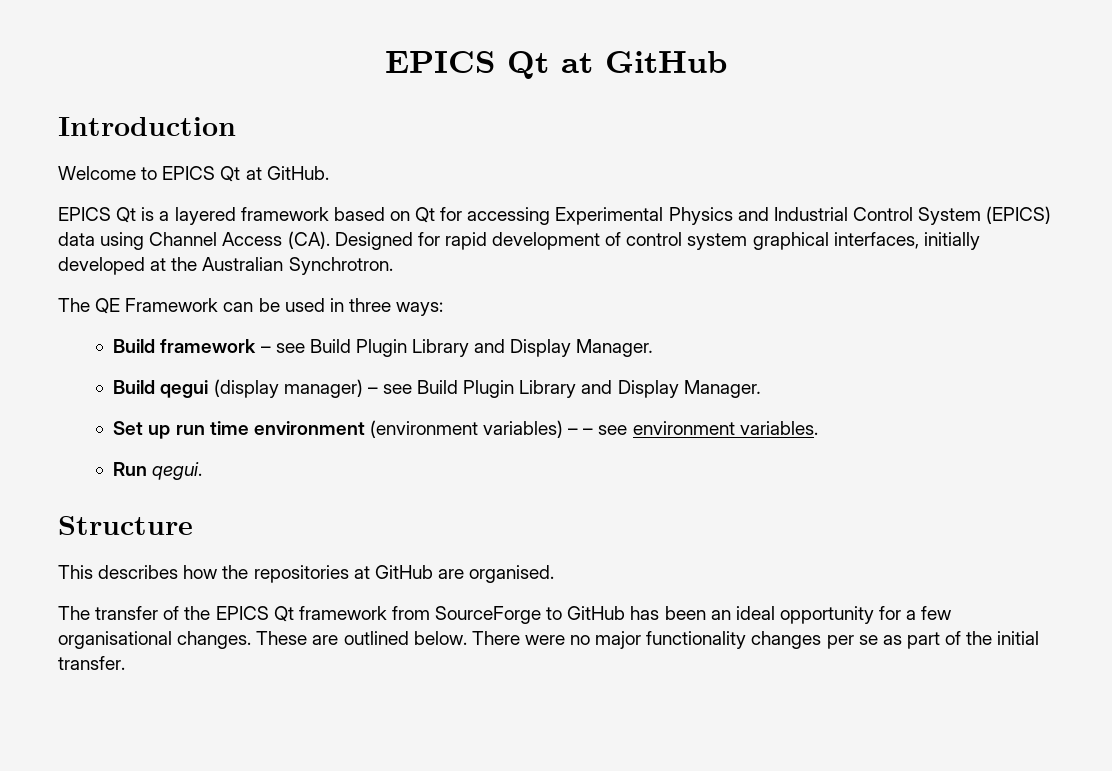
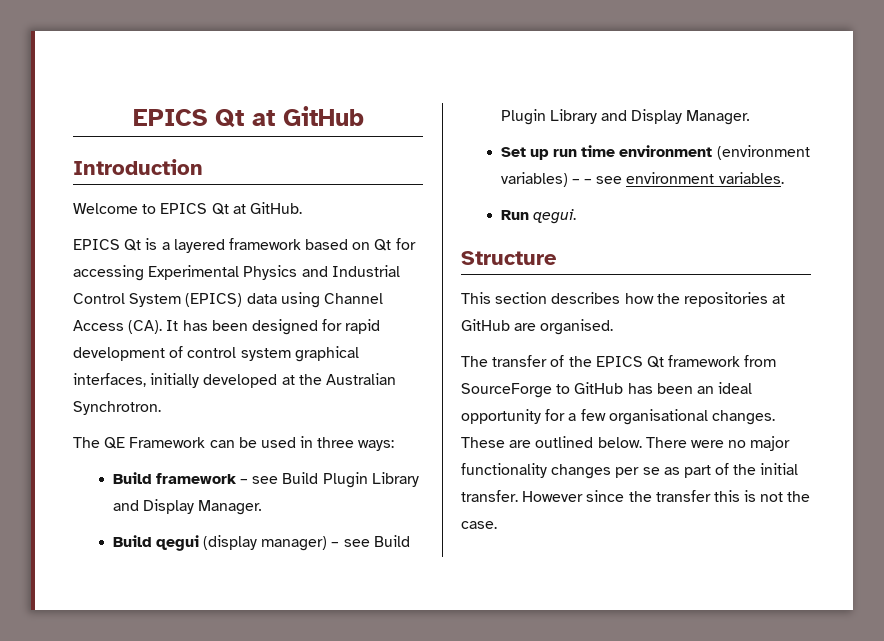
[334,232,413,250] Designed -> [166,319,318,335] It has been designed
(93, 572) none -> [495,292,548,304] section
(125, 663) none -> [522,490,811,502] [461,521,497,529] However since the transfer this is not the case.

